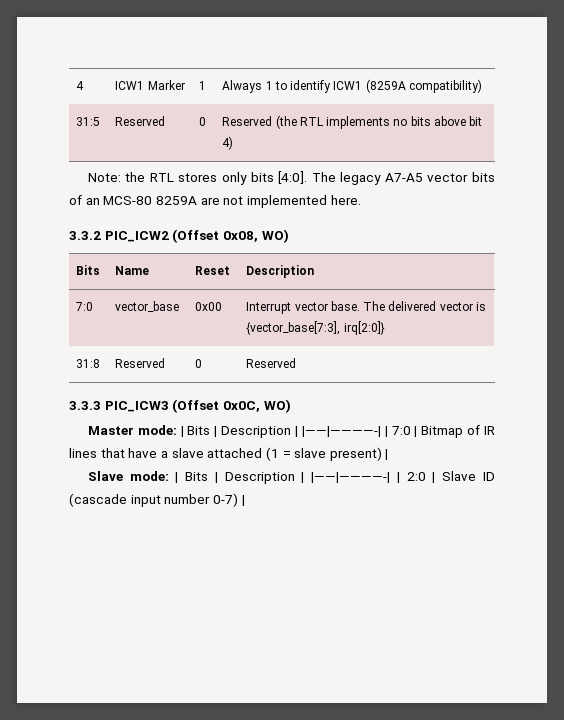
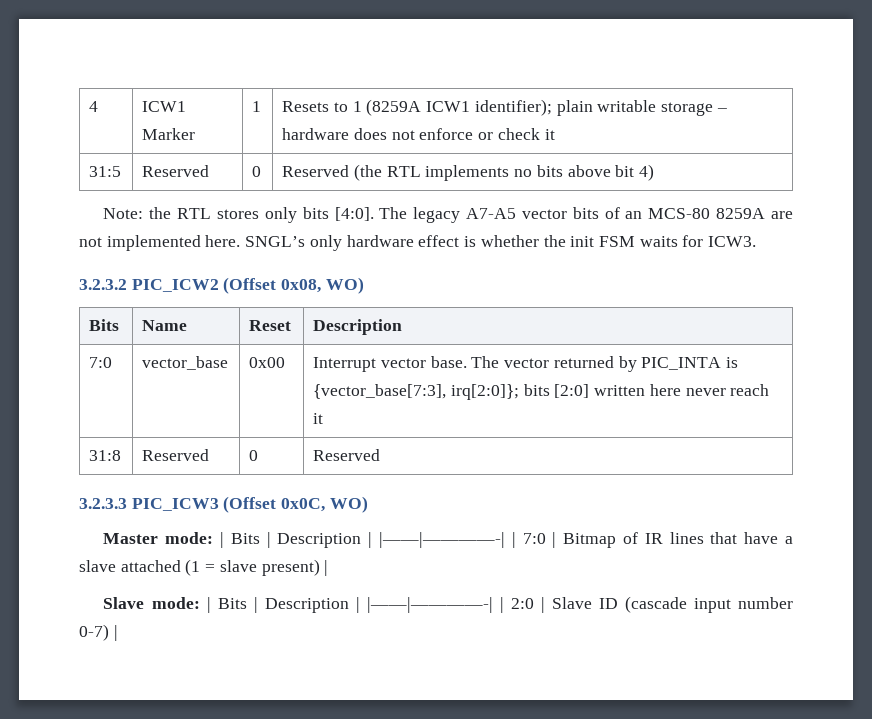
[222,79,482,93] Always 1 to identify ICW1 (8259A compatibility) -> [282,99,727,116] [282,128,555,140] Resets to 1 (8259A ICW1 identifier); plain writable storage – hardware does not enforce or check it
[69,231,101,240] // 3.3.2 -> [245,235,757,251] [79,279,127,290] SNGL’s only hardware effect is whether the init FSM waits for ICW3. // 3.2.3.2
[388,301,486,311] [246,321,385,335] delivered vector is {vector_base[7:3], irq[2:0]} -> [504,356,739,372] [313,384,770,400] [313,413,324,424] vector returned by PIC_INTA is {vector_base[7:3], irq[2:0]}; bits [2:0] written here never reach it
[69,401,101,410] 3.3.3 -> [79,498,127,509] 3.2.3.3

